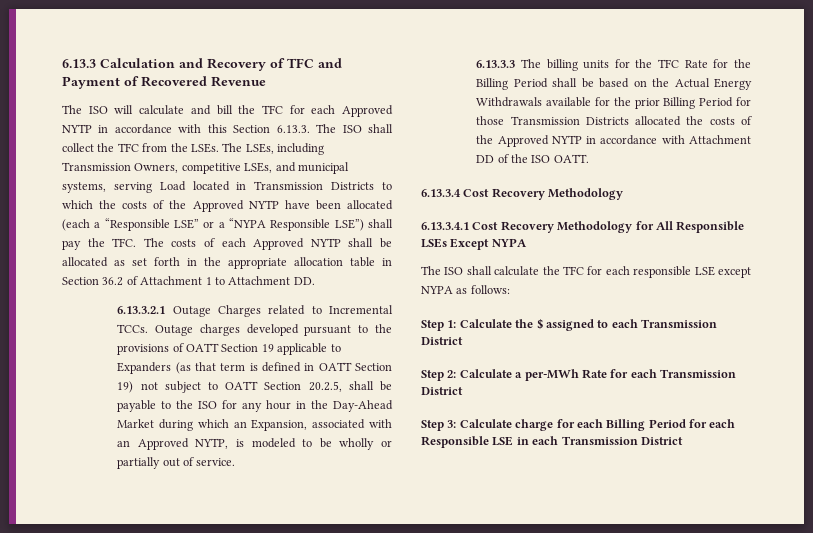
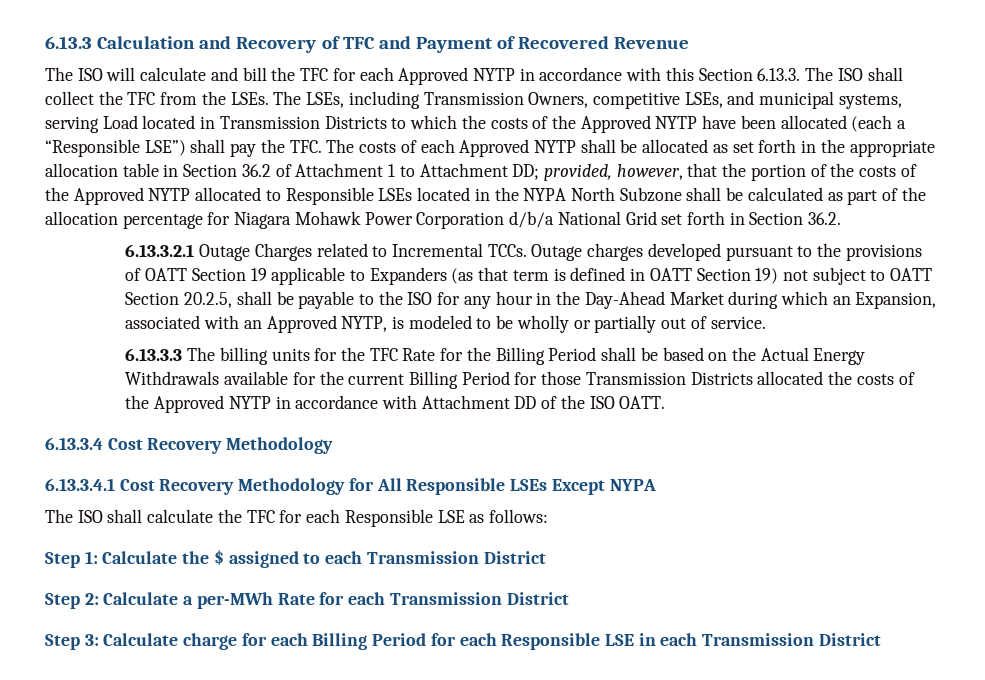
[174,218,331,231] LSE” or a “NYPA Responsible -> (140, 148) none
[293,277,315,285] DD. -> [512,163,917,181] [45,187,926,205] [45,211,842,229] DD; provided, however, that the portion of the costs of the Approved NYTP allocated to Responsible LSEs located in the NYPA North Subzone shall be calculated as part of the allocation percentage for Niagara Mohawk Power Corporation d/b/a National Grid set forth in Section 36.2.
[634,98,660,109] prior -> [348,374,405,385] current
[633,266,751,278] [421,286,453,294] responsible LSE except NYPA -> [344,509,465,527] Responsible LSE

